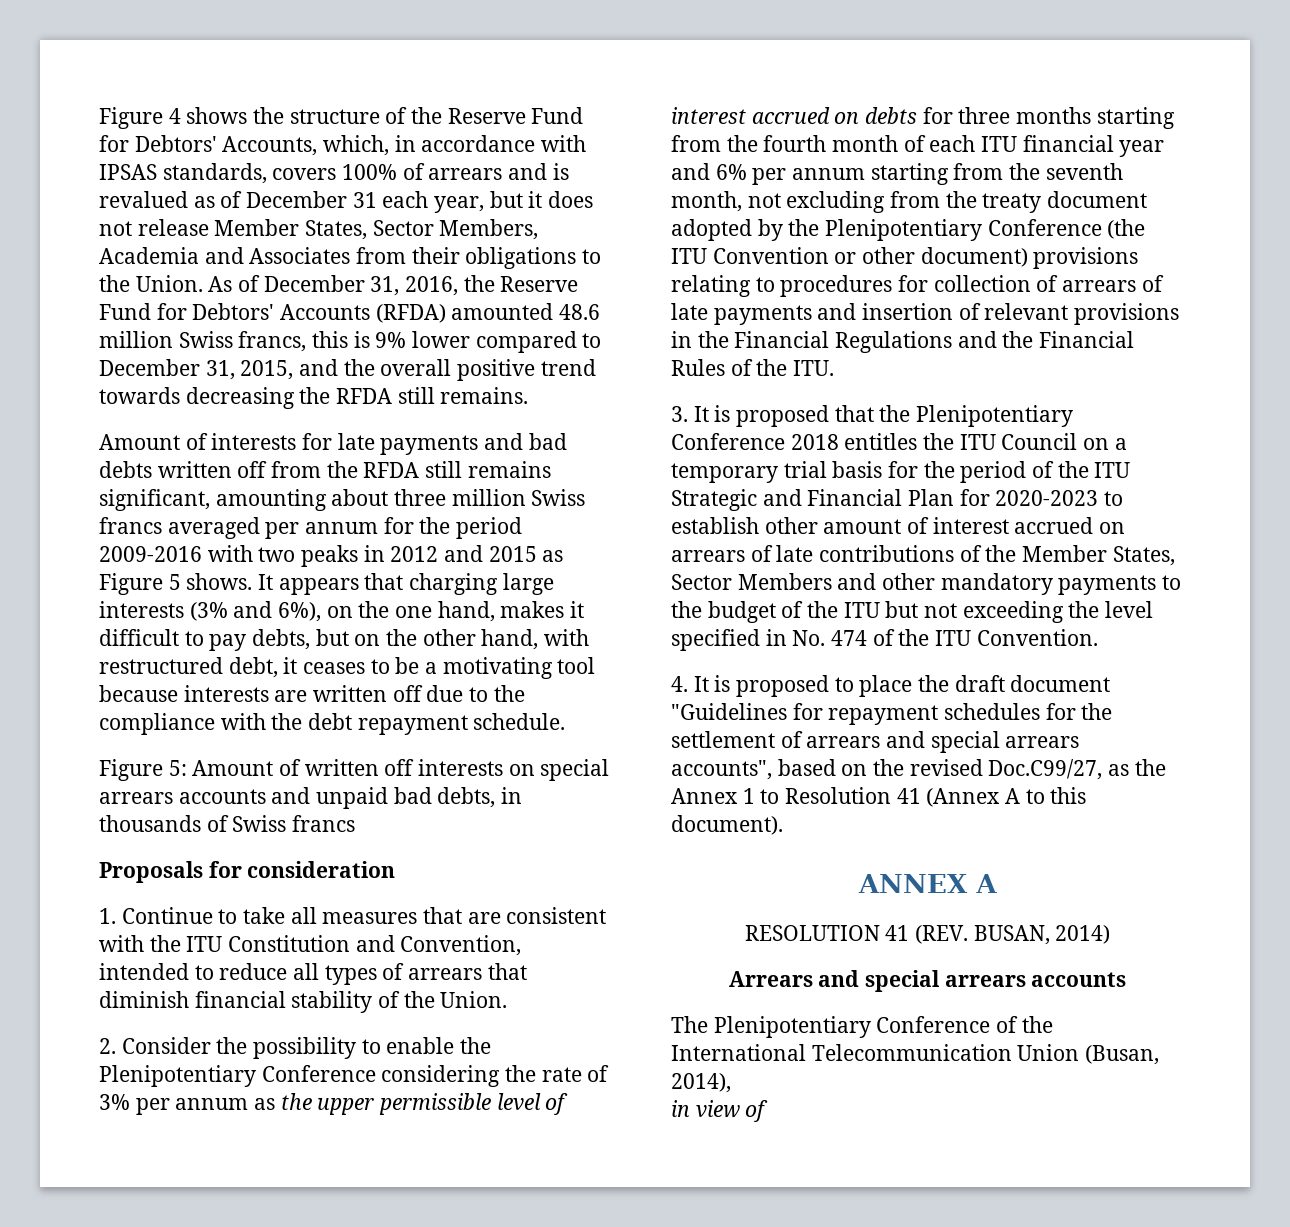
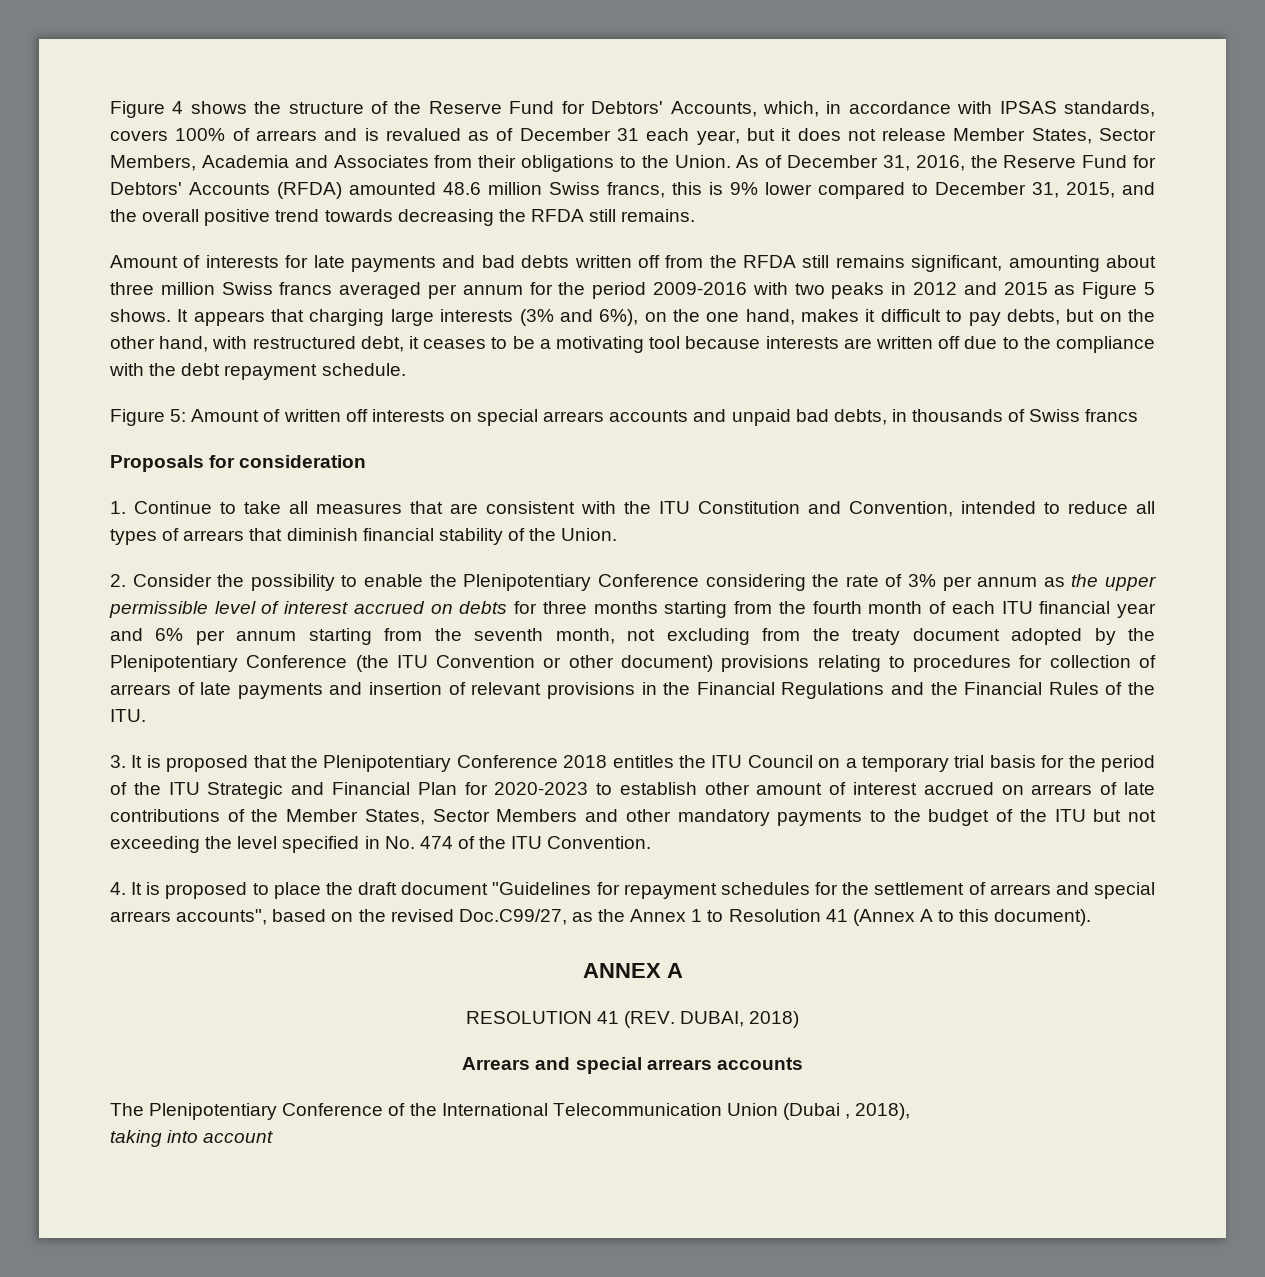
[973,925,1111,945] BUSAN, 2014) -> [680,1011,800,1028] DUBAI, 2018)
[1085,1045,1160,1065] [671,1073,731,1093] [671,1100,769,1122] (Busan, 2014), // in view of -> [783,1103,911,1120] [110,1130,274,1147] (Dubai , 2018), // taking into account

